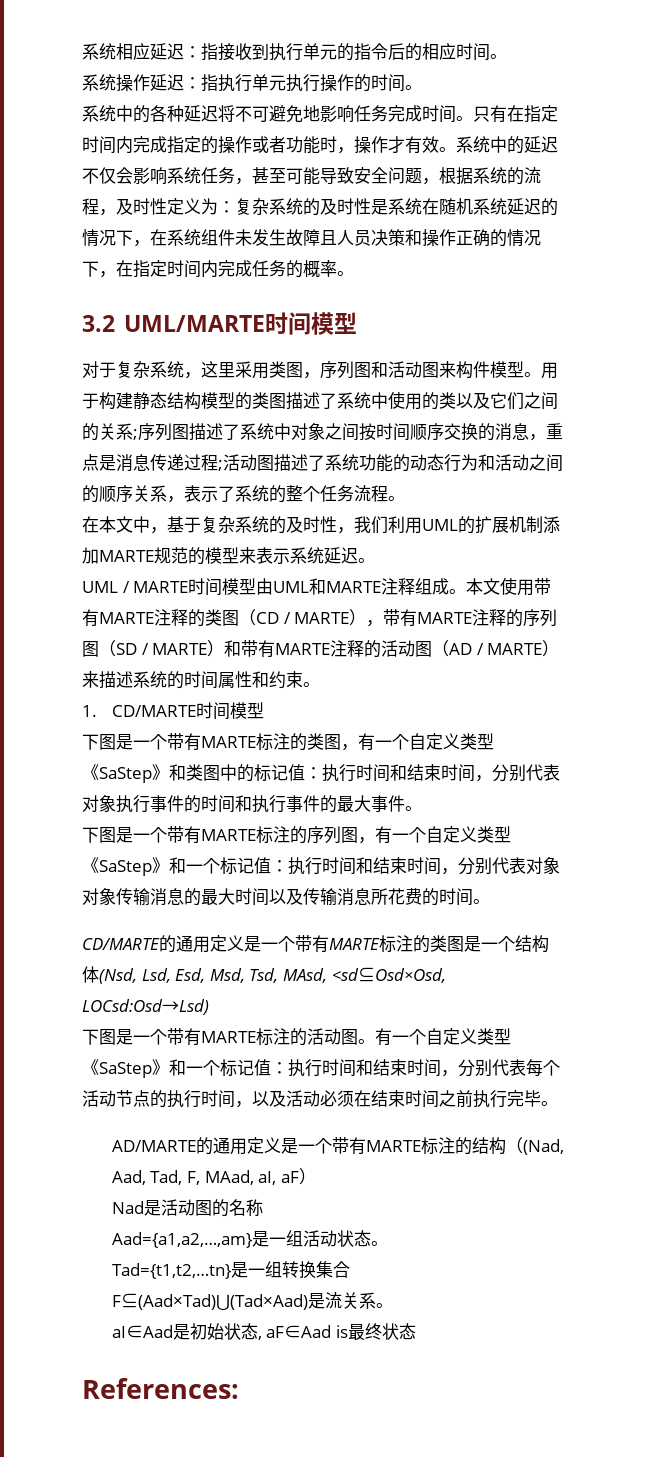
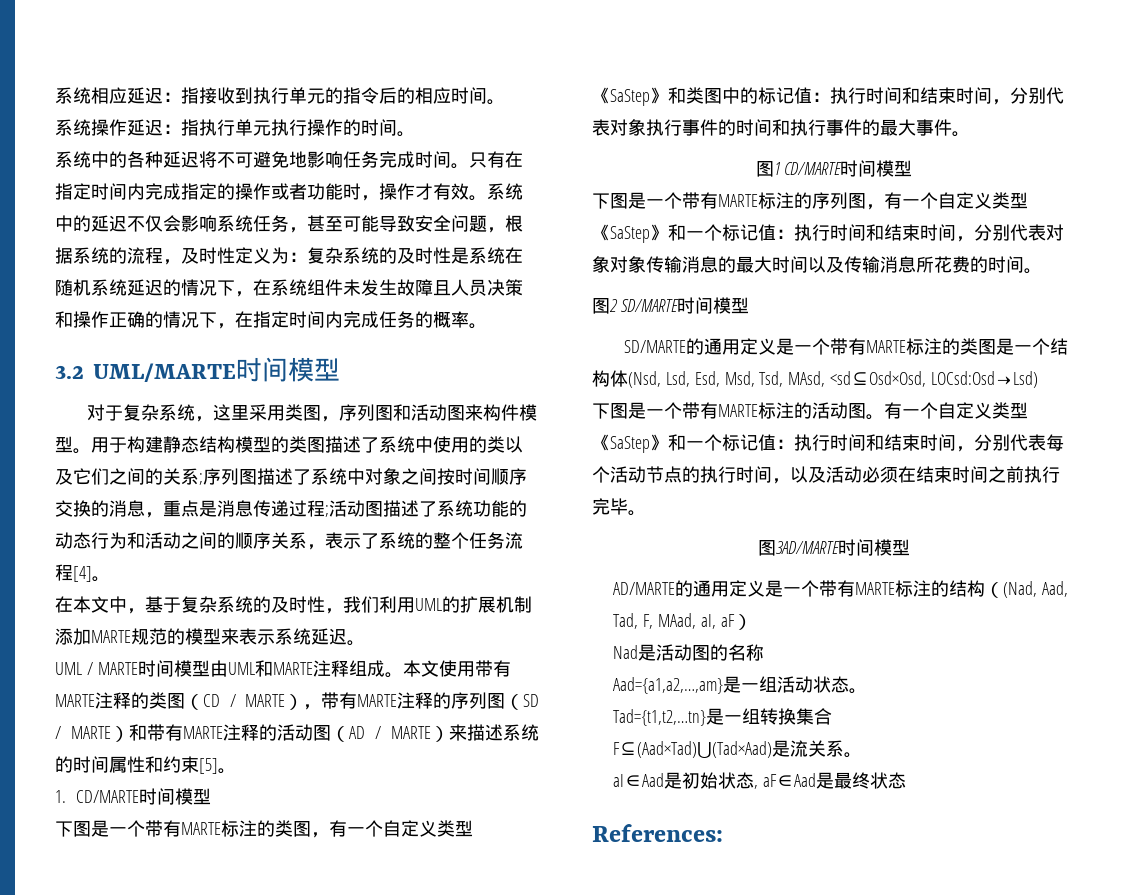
(388, 493) none -> [73,566,92,582] [4]
(303, 679) none -> [199,758,218,774] [5]
(422, 808) none -> [755,160,913,177] // 图1 CD/MARTE时间模型
[82,938,160,950] CD/MARTE -> [592,297,749,314] [624,340,687,353] 图2 SD/MARTE时间模型 // SD/MARTE
(558, 1103) none -> [758,539,910,556] // 图3AD/MARTE时间模型
[336,1325,349,1338] is -> [815,772,834,789] 是

